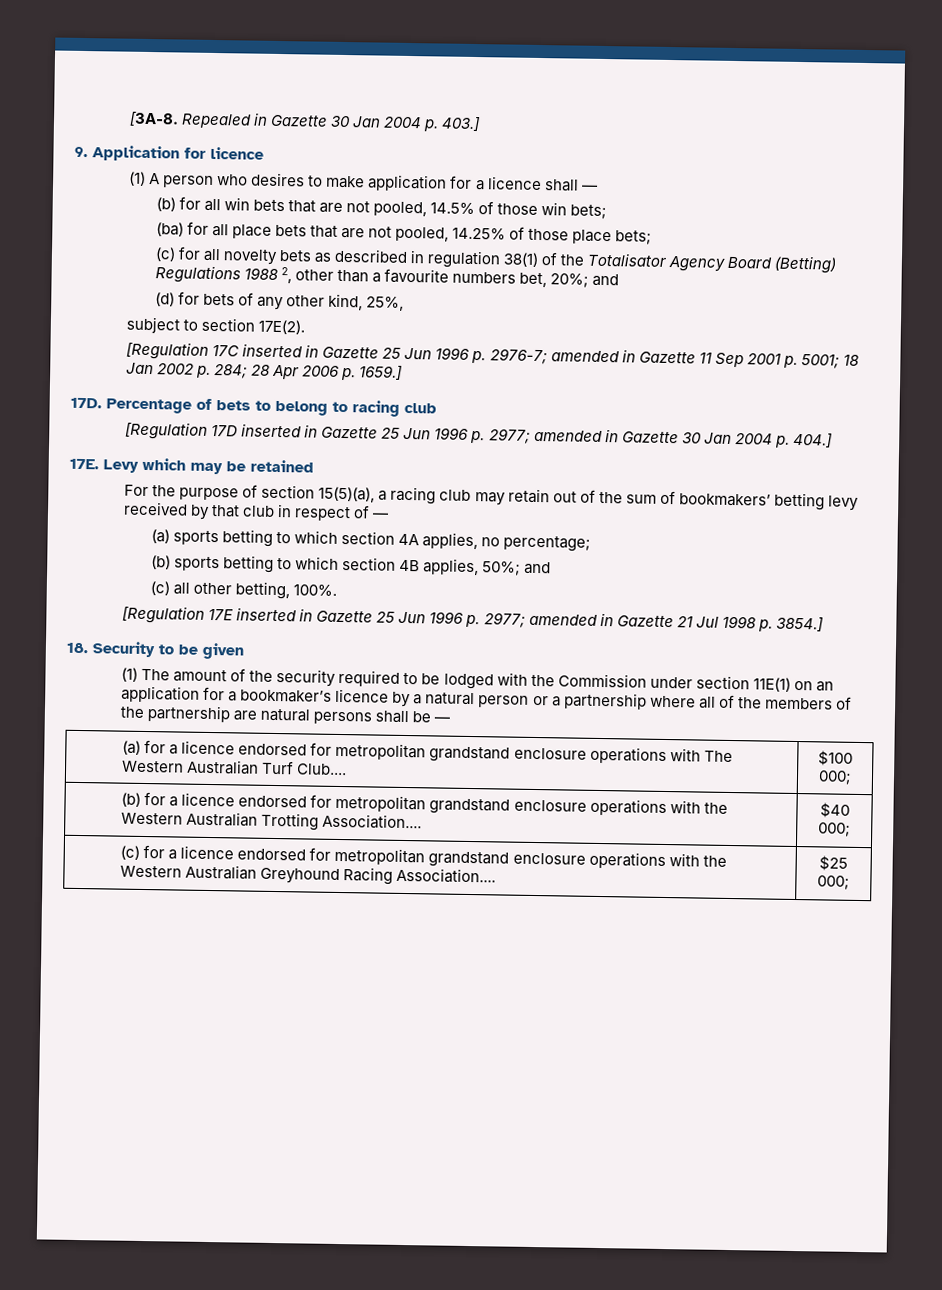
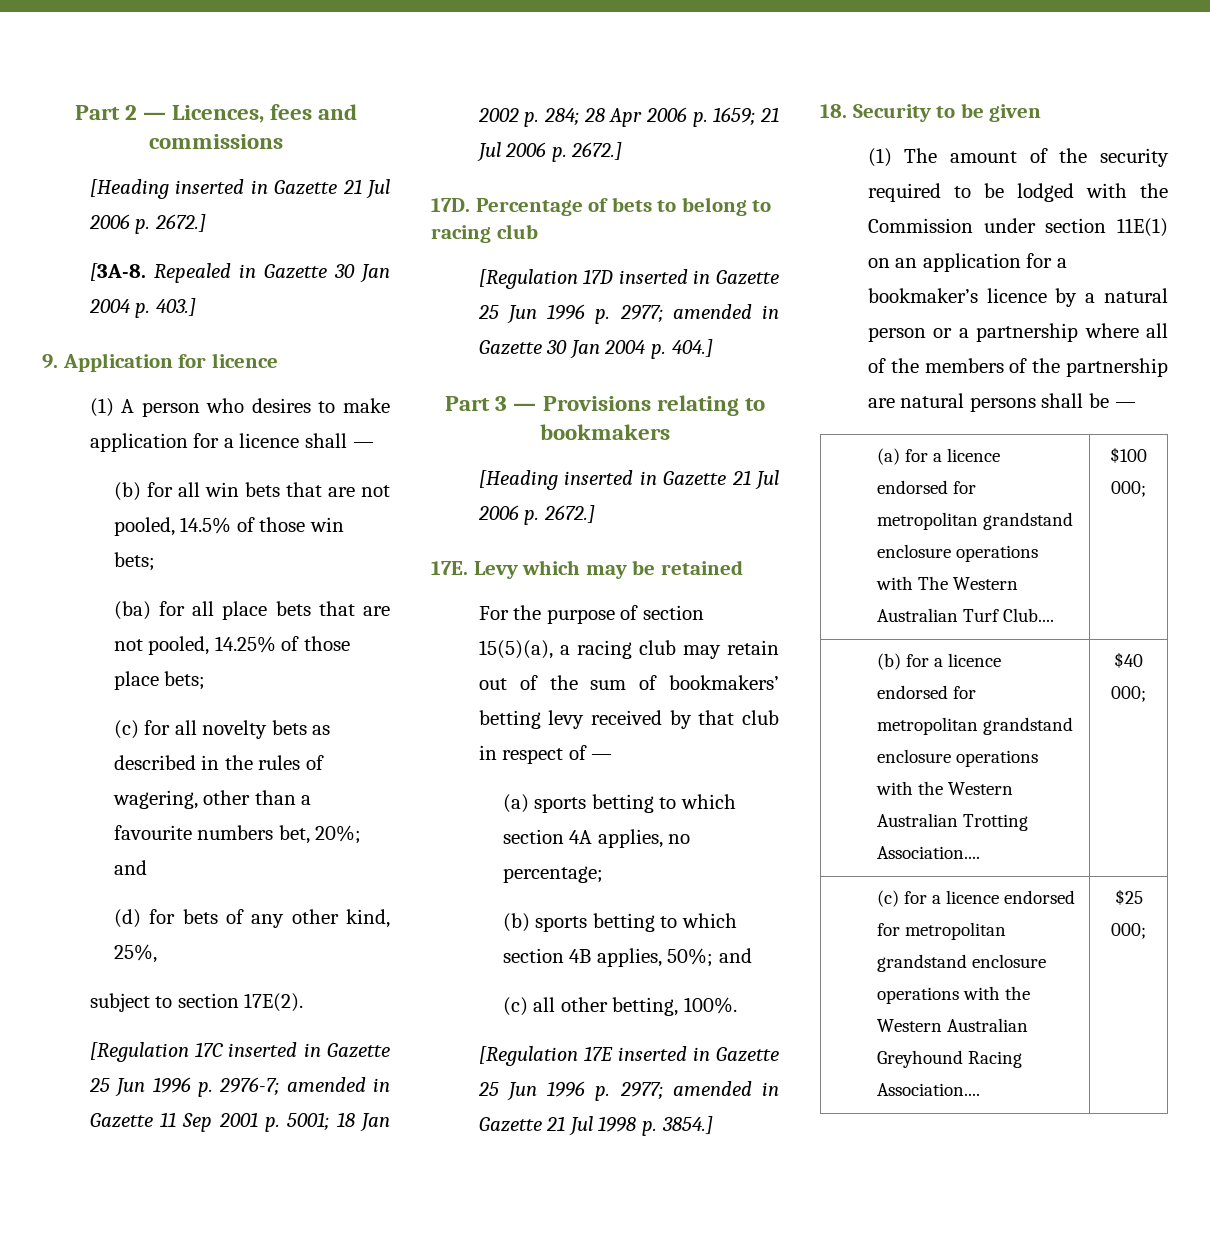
(129, 119) none -> [74,104,358,123] [149,134,283,149] [89,179,390,199] [88,214,206,234] Part 2 — Licences, fees and commissions // [Heading inserted in Gazette 21 Jul 2006 p. 2672.] //
[427,250,838,274] [154,265,292,284] regulation 38(1) of the Totalisator Agency Board (Betting) Regulations 1988 2, -> [224,755,324,770] [112,790,198,809] the rules of wagering,
[359,365,404,380] 1659.] -> [713,107,779,126] [476,142,623,162] 1659; 21 Jul 2006 p. 2672.]
(833, 440) none -> [445,395,765,416] [540,424,670,440] [478,470,779,490] [477,505,595,525] // Part 3 — Provisions relating to bookmakers // [Heading inserted in Gazette 21 Jul 2006 p. 2672.]

